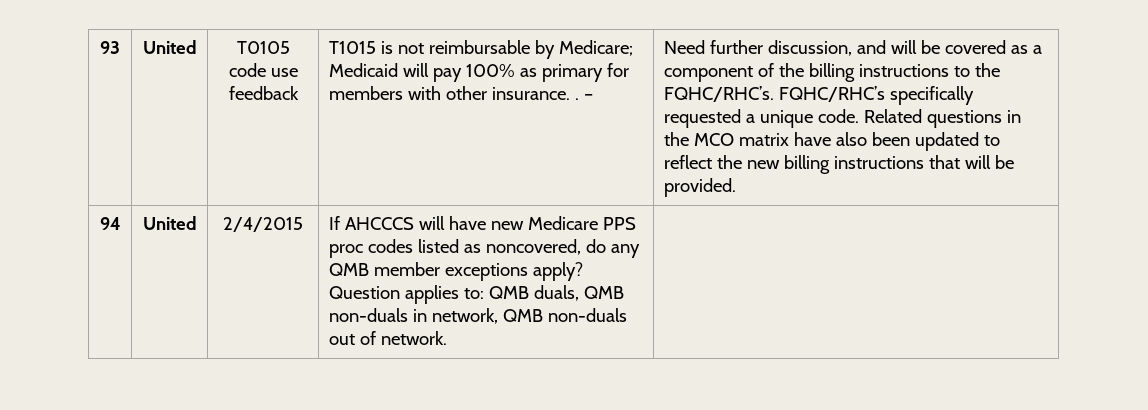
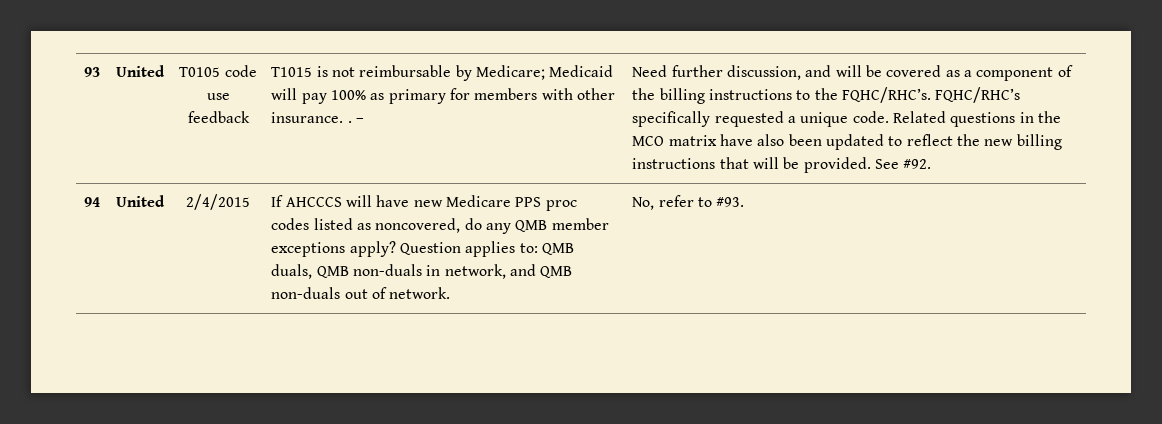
(736, 187) none -> [874,159,932,169] See #92.
(498, 316) none -> [509,264,536,276] and
(447, 338) none -> [632,195,745,210] No, refer to #93.

